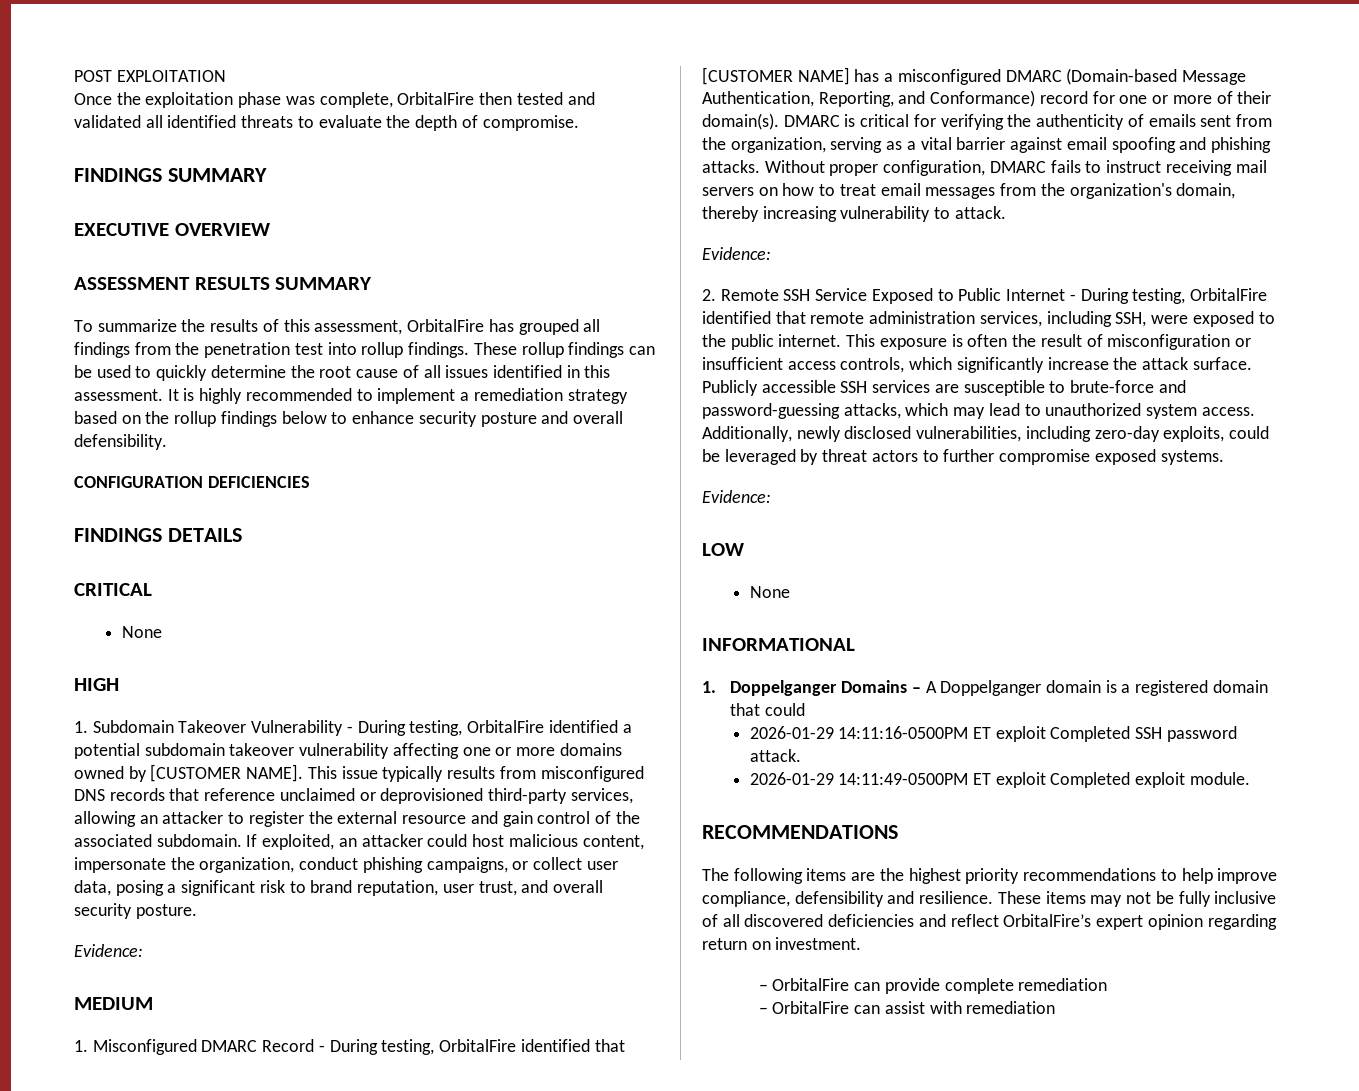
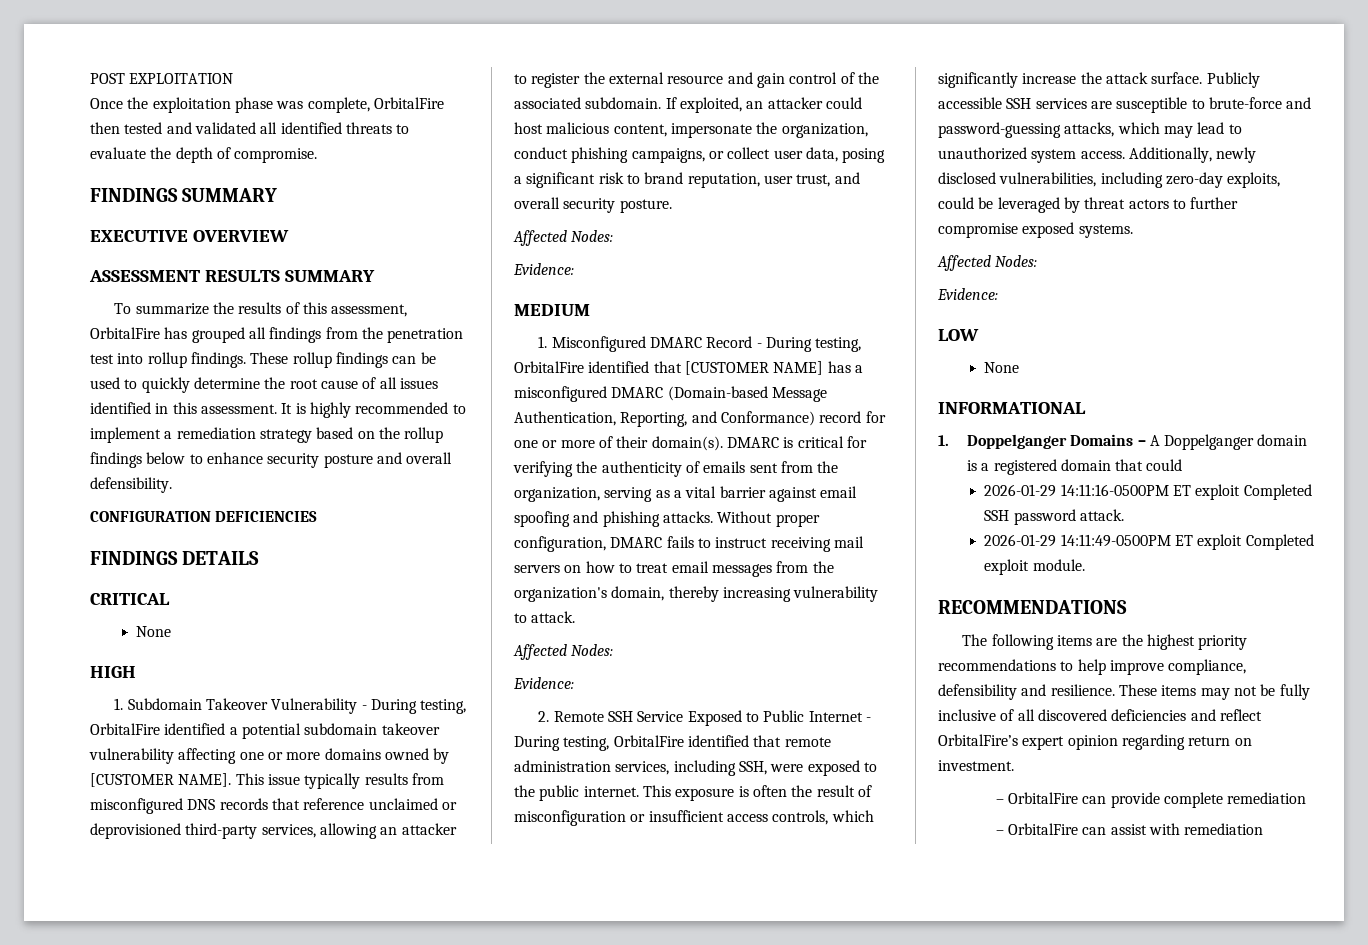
(197, 911) none -> [513,230,614,246] // Affected Nodes:
(1006, 212) none -> [513,644,614,660] // Affected Nodes:
(1224, 457) none -> [937,255,1038,271] // Affected Nodes:

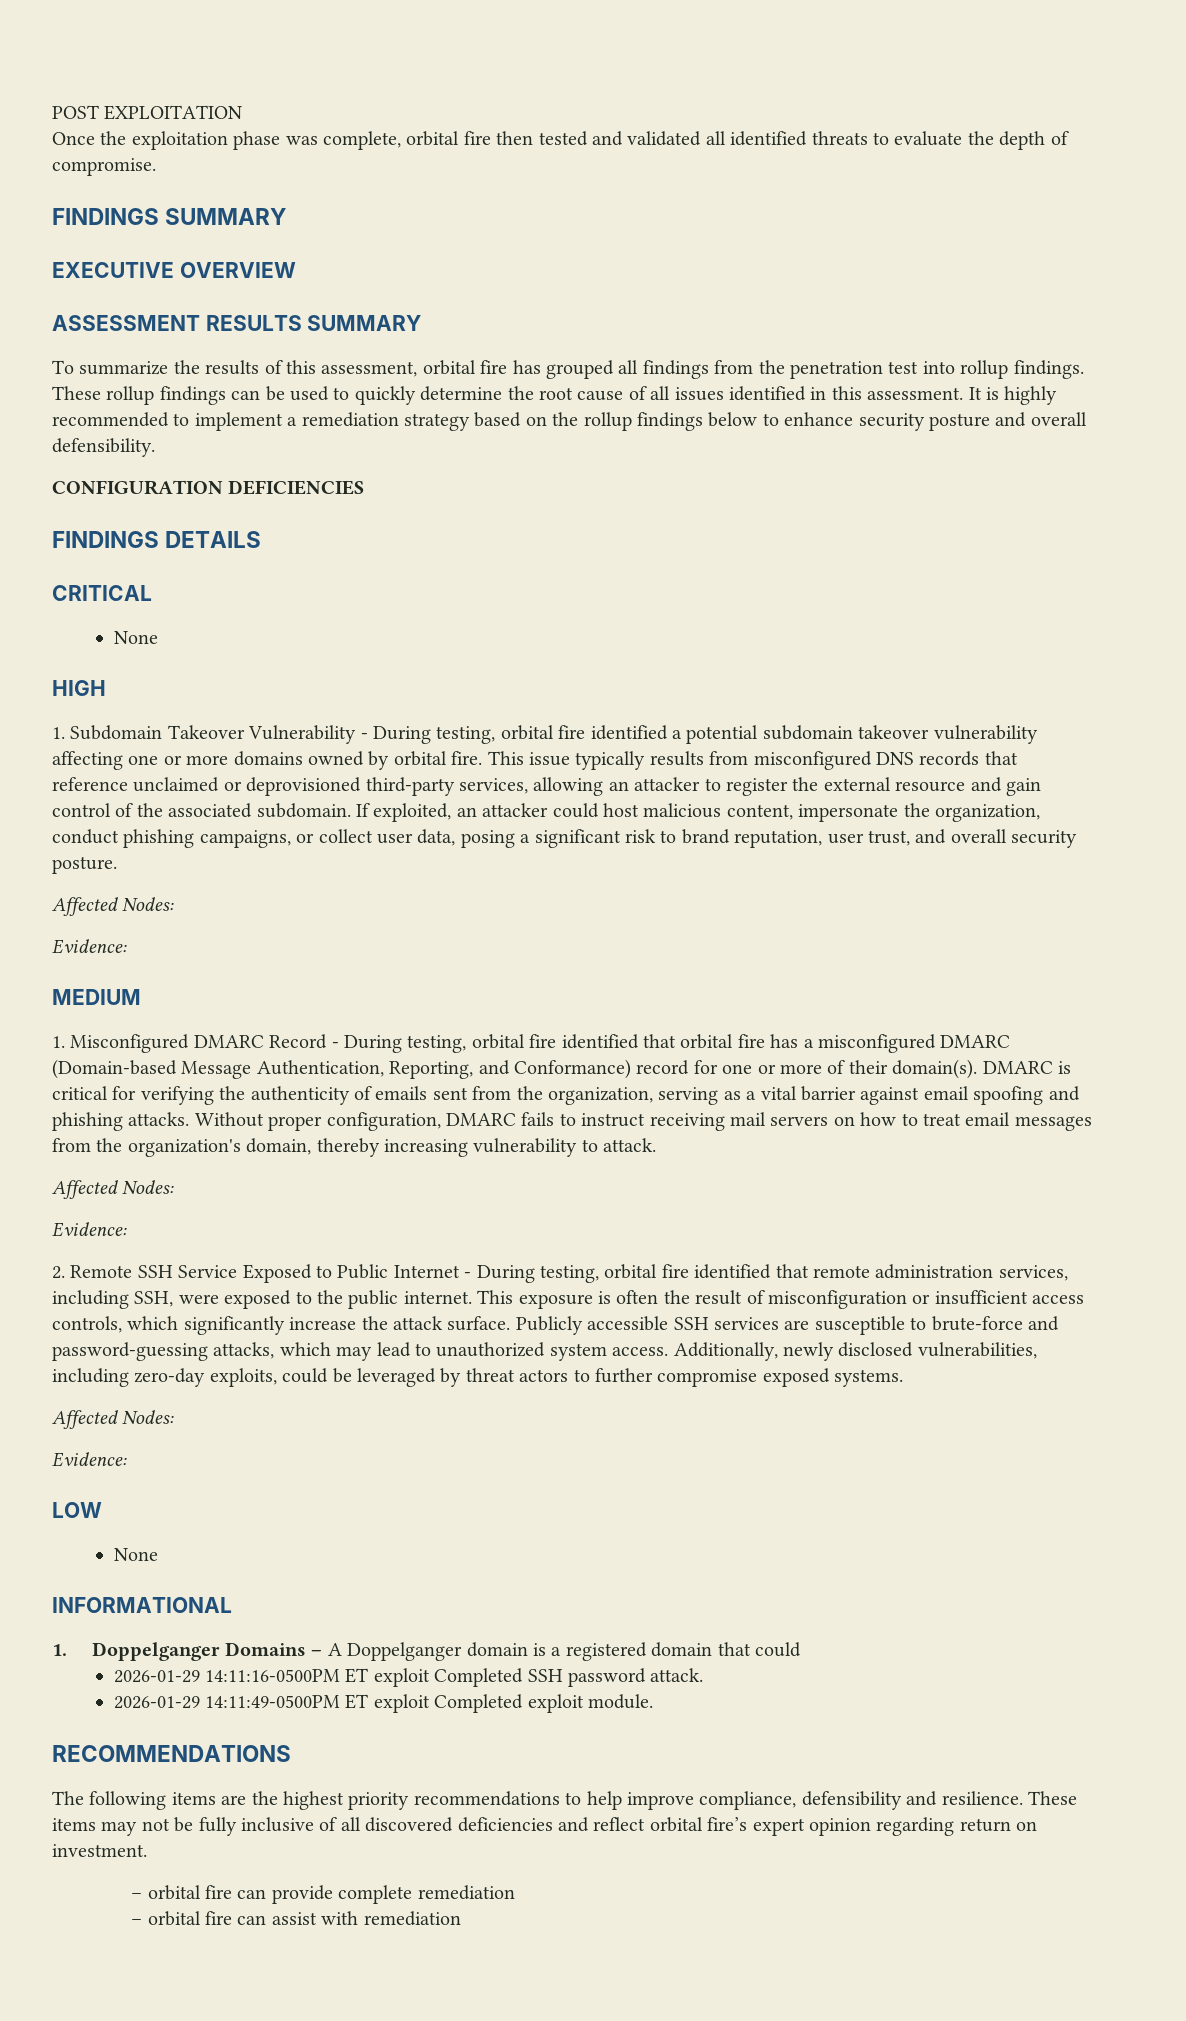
[373,97,444,109] OrbitalFire -> [406,131,491,146] orbital fire
[90,327,160,339] OrbitalFire -> [422,360,508,375] orbital fire
[90,723,160,735] OrbitalFire -> [500,725,586,740] orbital fire
[90,773,232,787] [CUSTOMER NAME]. -> [393,751,483,766] orbital fire.
[514,361,824,375] OrbitalFire identified that [CUSTOMER NAME] -> [471,1034,765,1049] orbital fire identified that orbital fire
[613,735,684,747] OrbitalFire -> [604,1264,689,1279] orbital fire
[938,734,1018,746] OrbitalFire’s -> [649,1817,748,1832] orbital fire’s
[1008,792,1079,804] OrbitalFire -> [147,1885,233,1900] orbital fire
[1008,823,1079,835] OrbitalFire -> [147,1911,233,1926] orbital fire

